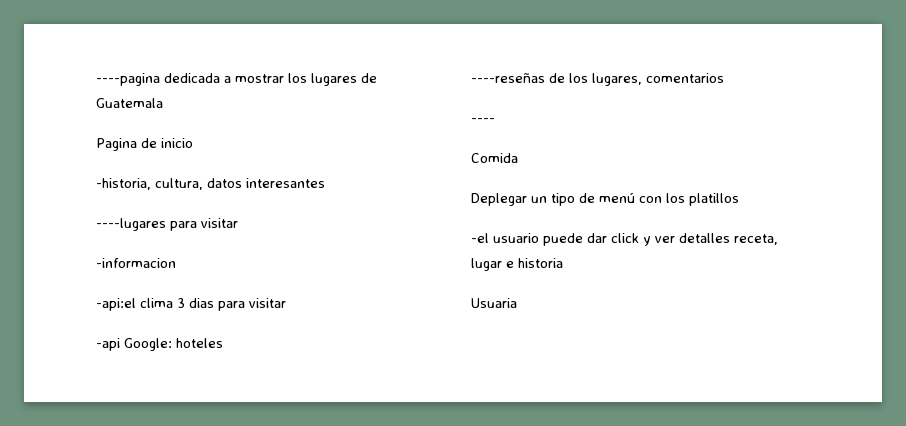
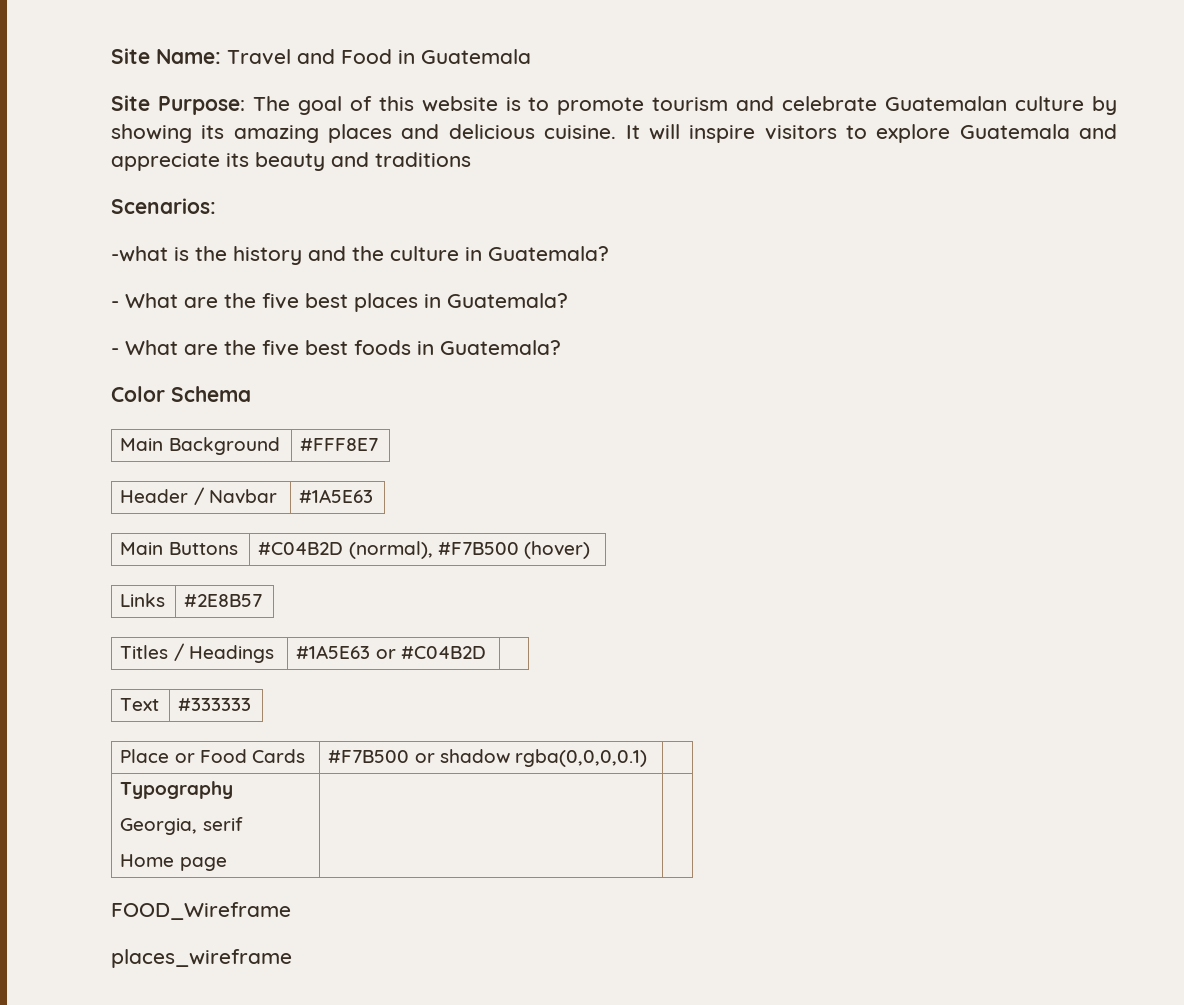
[96,73,377,86] [96,98,163,108] [96,138,193,151] [96,178,325,190] [96,218,238,231] [96,258,176,268] [96,298,286,311] [96,338,223,351] [471,73,724,86] [471,118,495,123] [471,153,518,163] [471,192,739,206] [471,233,778,246] [471,258,563,271] [471,298,517,308] ----pagina dedicada a mostrar los lugares de Guatemala // Pagina de inicio // -historia, cultura, datos interesantes // ----lugares para visitar // -informacion // -api:el clima 3 dias para visitar // -api Google: hoteles // ----reseñas de los lugares, comentarios // ---- // Comida // Deplegar un tipo de menú con los platillos // -el usuario puede dar click y ver detalles receta, lugar e historia // Usuaria -> [111,48,531,65] [111,95,1117,115] [111,124,1117,143] [111,152,471,171] [111,198,216,214] [111,246,609,265] [111,293,568,312] [111,340,561,356] [111,386,251,402] [120,437,280,455] [300,438,379,451] [120,487,277,505] [299,489,374,503] [120,542,238,555] [258,541,590,559] [120,593,166,607] [184,594,263,607] [120,643,274,663] [296,645,486,659] [120,698,160,711] [178,698,252,711] [120,749,305,763] [328,749,647,767] [120,781,234,799] [120,817,243,835] [120,854,227,871] [111,902,291,920] [111,949,292,968] Site Name: Travel and Food in Guatemala // Site Purpose: The goal of this website is to promote tourism and celebrate Guatemalan culture by showing its amazing places and delicious cuisine. It will inspire visitors to explore Guatemala and appreciate its beauty and traditions // Scenarios: // -what is the history and the culture in Guatemala? // - What are the five best places in Guatemala? // - What are the five best foods in Guatemala? // Color Schema // Main Background | #FFF8E7 // Header / Navbar | #1A5E63 // Main Buttons | #C04B2D (normal), #F7B500 (hover) // Links | #2E8B57 // Titles / Headings | #1A5E63 or #C04B2D | // Text | #333333 // Place or Food Cards | #F7B500 or shadow rgba(0,0,0,0.1) | // Typography // Georgia, serif // Home page | | // FOOD_Wireframe // places_wireframe

